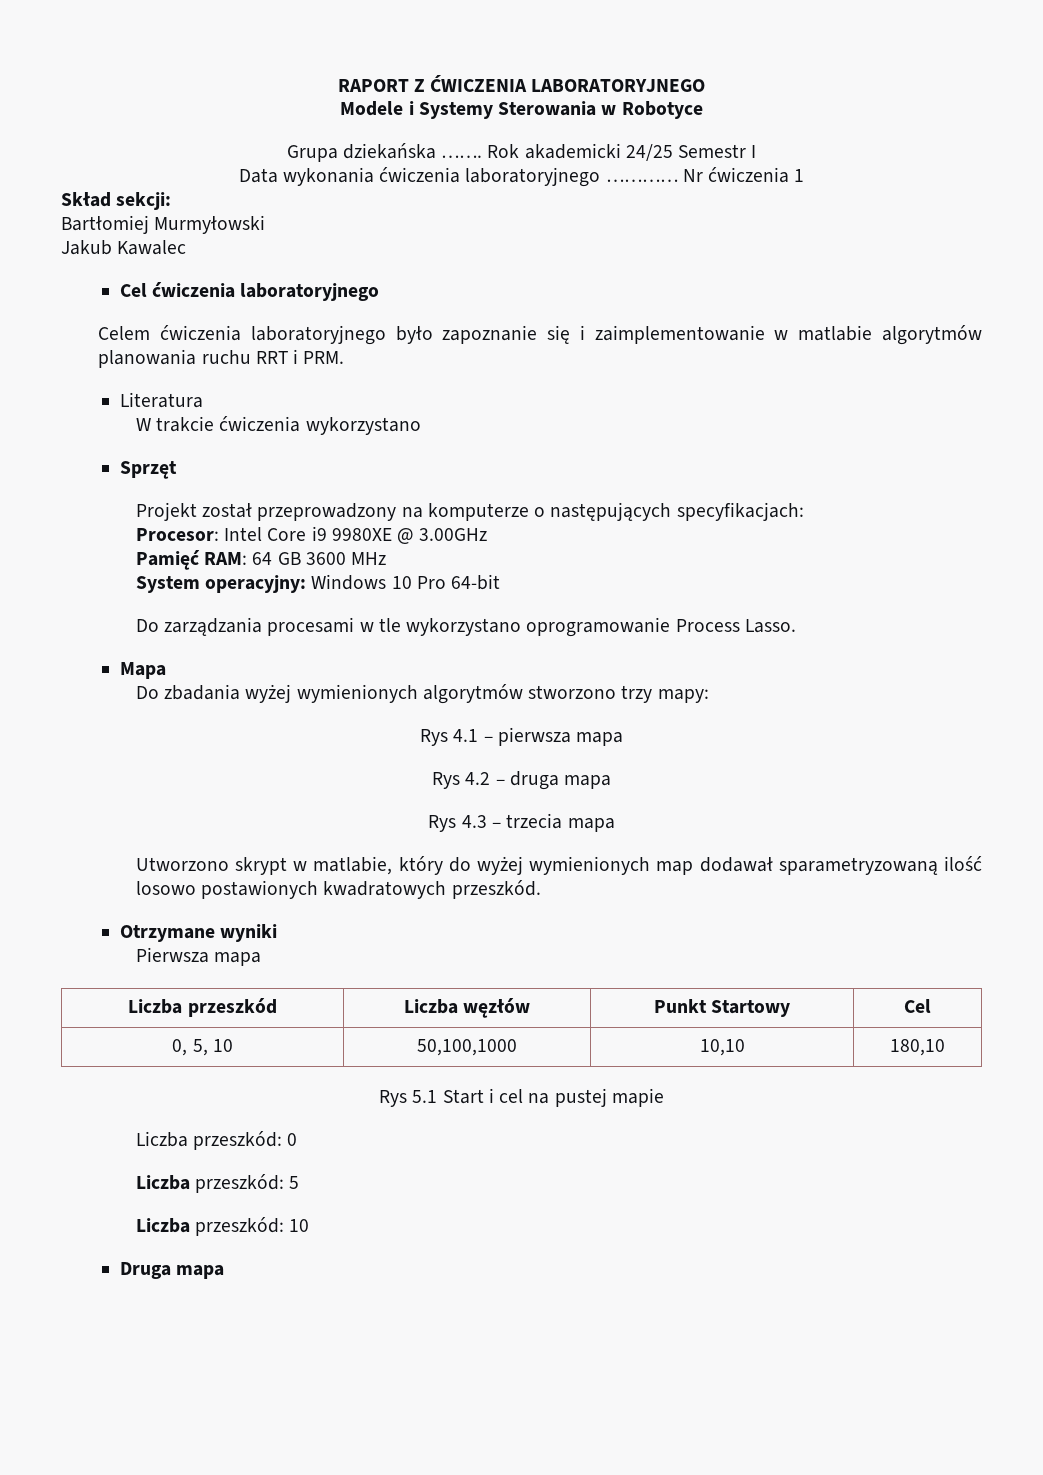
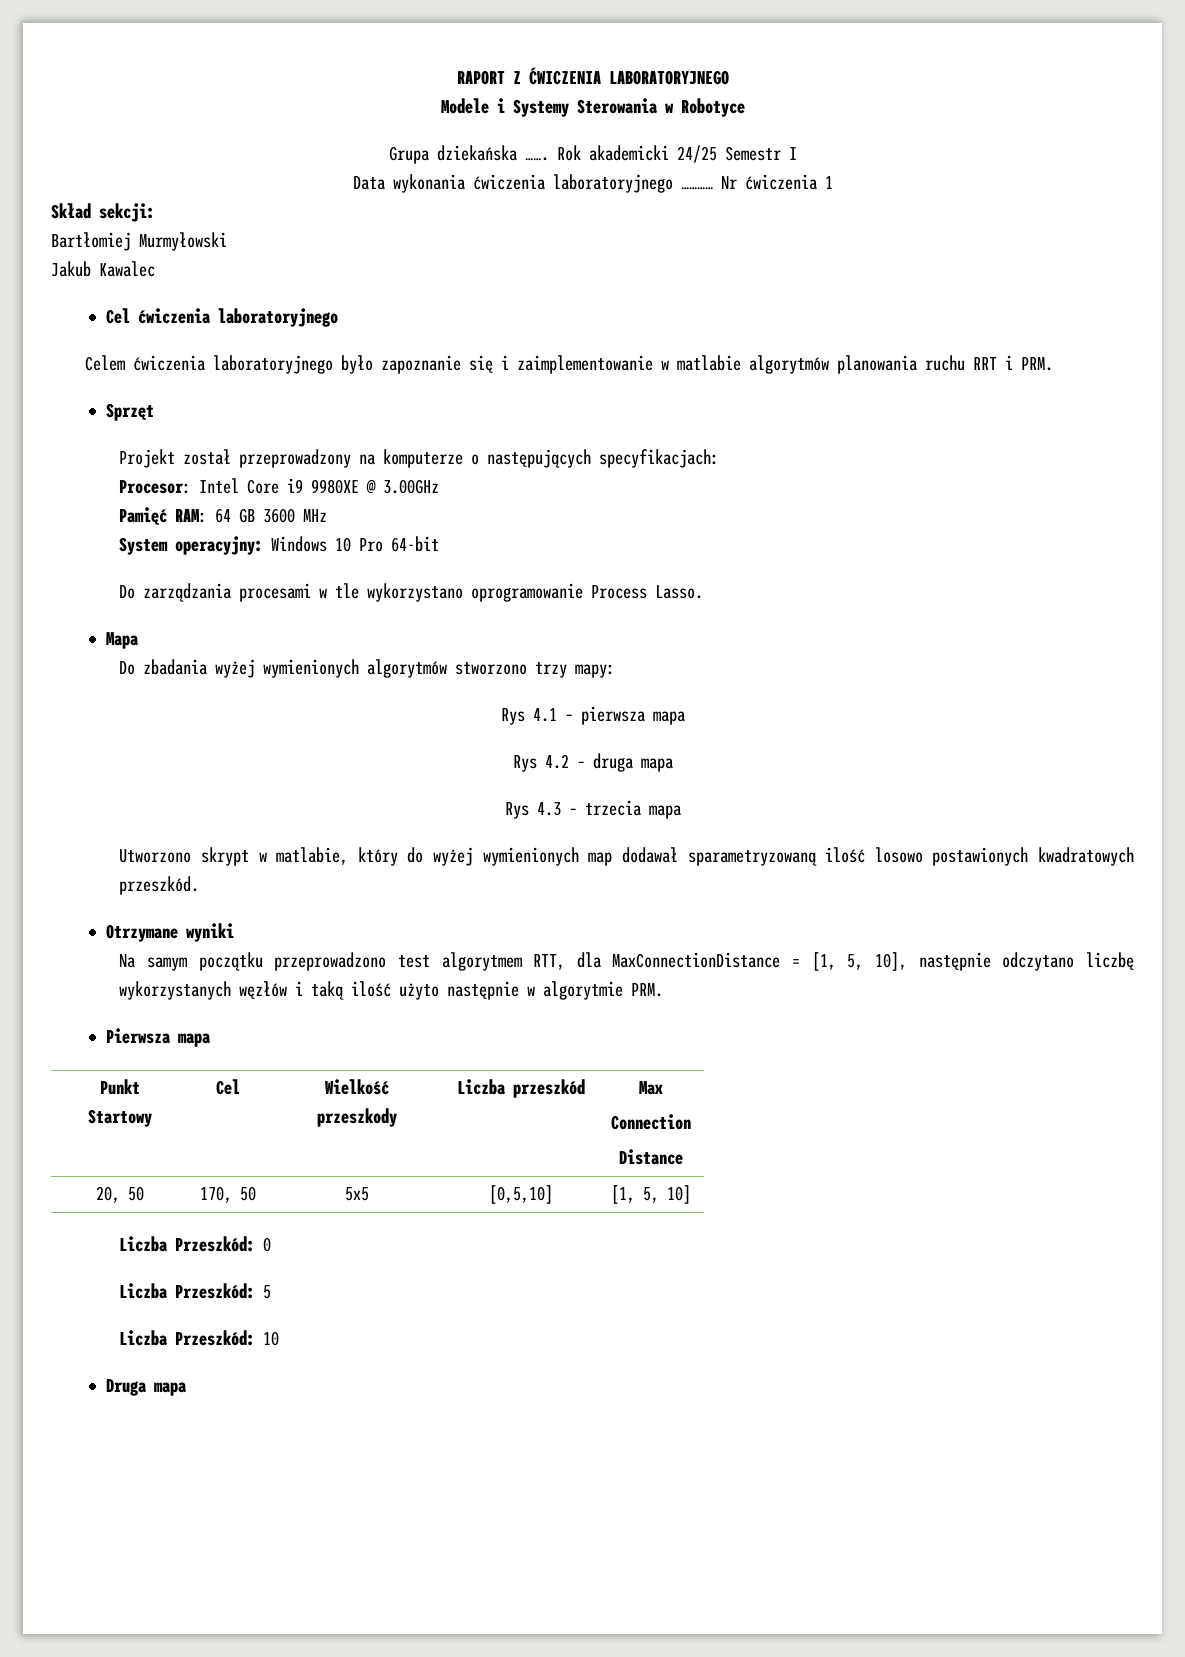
[119,392,203,408] [135,416,421,435] // Literatura // W trakcie ćwiczenia wykorzystano -> (1054, 364) none
[135,947,262,966] [128,998,277,1017] [403,998,531,1018] [653,999,791,1017] [904,999,931,1013] [172,1039,233,1056] [417,1039,517,1056] [699,1039,745,1056] [890,1039,945,1056] [379,1088,664,1107] [135,1131,283,1150] Pierwsza mapa // Liczba przeszkód | Liczba węzłów | Punkt Startowy | Cel // 0, 5, 10 | 50,100,1000 | 10,10 | 180,10 // Rys 5.1 Start i cel na pustej mapie // Liczba przeszkód: -> [119,952,1134,971] [119,981,664,1000] [105,1028,211,1047] [99,1079,140,1095] [87,1109,152,1127] [216,1079,240,1095] [324,1079,389,1095] [316,1108,397,1127] [457,1079,585,1098] [638,1081,663,1095] [610,1114,691,1130] [618,1149,683,1165] [95,1186,144,1203] [200,1186,256,1203] [344,1187,369,1201] [489,1185,553,1204] [610,1185,691,1204] [119,1236,256,1252] Na samym początku przeprowadzono test algorytmem RTT, dla MaxConnectionDistance = [1, 5, 10], następnie odczytano liczbę wykorzystanych węzłów i taką ilość użyto następnie w algorytmie PRM. // Pierwsza mapa // Punkt Startowy | Cel | Wielkość przeszkody | Liczba przeszkód | Max // Connection // Distance // 20, 50 | 170, 50 | 5x5 | [0,5,10] | [1, 5, 10] // Liczba Przeszkód:
[195,1174,285,1193] przeszkód: -> [175,1283,256,1299] Przeszkód:
[195,1217,285,1236] przeszkód: -> [175,1330,256,1346] Przeszkód:

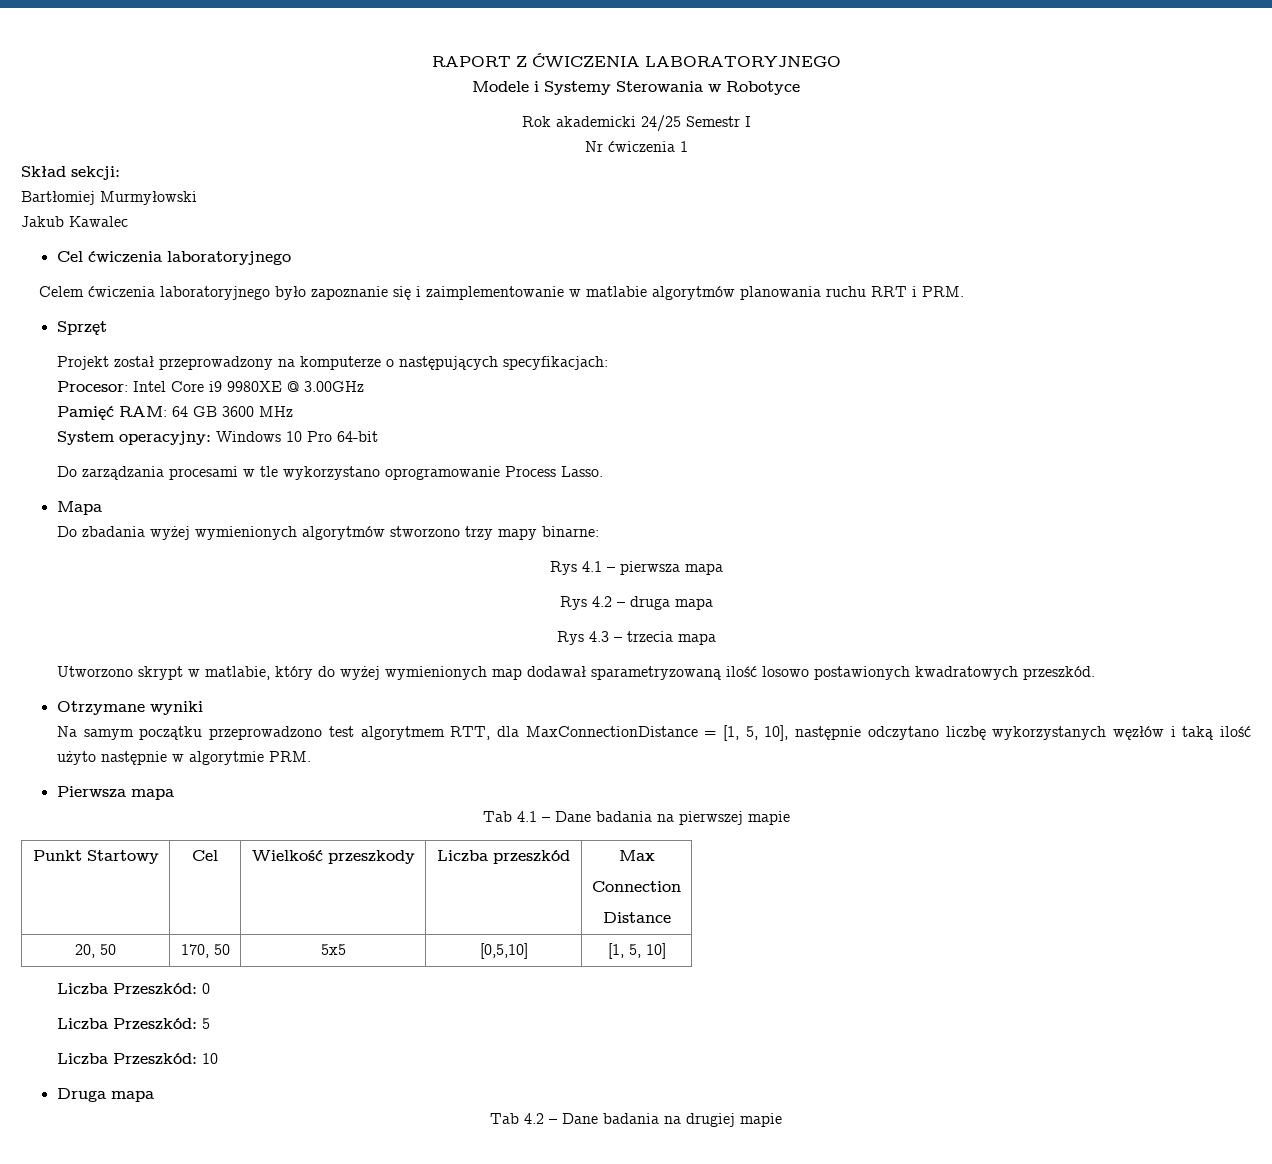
[388,145,549,164] Grupa dziekańska ……. -> (800, 88) none
[352,174,713,193] Data wykonania ćwiczenia laboratoryjnego ………… -> (751, 121) none
[575,664,616,678] mapy: -> [498,526,600,540] mapy binarne:
(211, 1040) none -> [482,811,790,825] // Tab 4.1 – Dane badania na pierwszej mapie
(187, 1389) none -> [490,1113,782,1127] // Tab 4.2 – Dane badania na drugiej mapie

